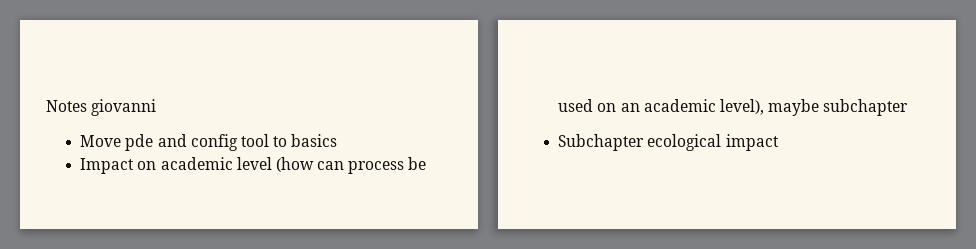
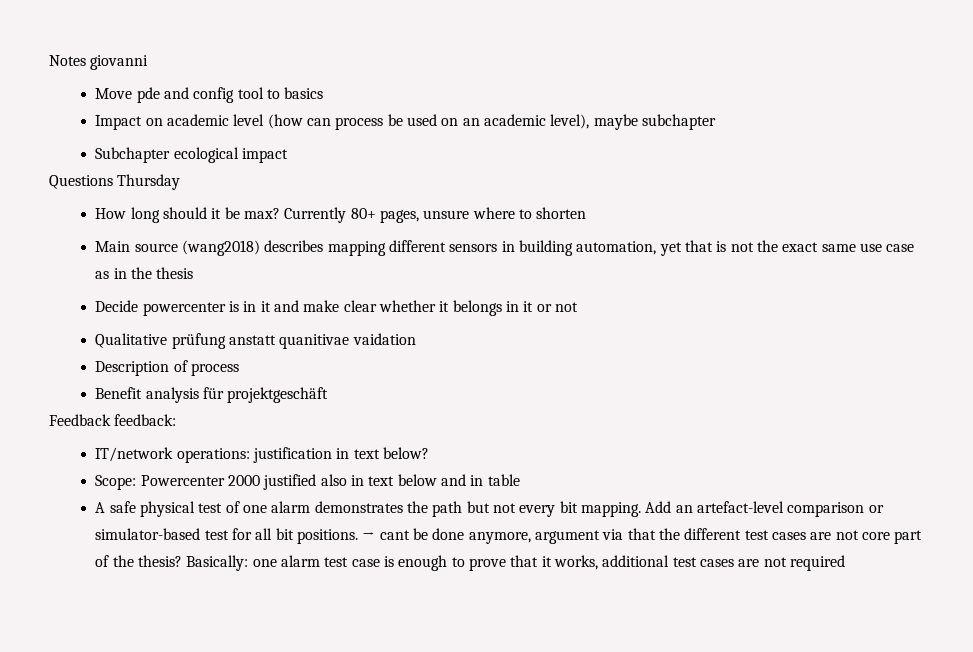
(779, 142) none -> [49,174,181,190] [95,207,587,223] [95,240,915,256] [95,267,194,279] [95,300,578,316] [95,333,416,349] [95,360,240,376] [95,387,329,403] [49,414,177,426] [95,447,430,463] [95,474,520,490] [95,501,884,517] [95,528,923,544] [95,555,845,571] // Questions Thursday // How long should it be max? Currently 80+ pages, unsure where to shorten // Main source (wang2018) describes mapping different sensors in building automation, yet that is not the exact same use case as in the thesis // Decide powercenter is in it and make clear whether it belongs in it or not // Qualitative prüfung anstatt quanitivae vaidation // Description of process // Benefit analysis für projektgeschäft // Feedback feedback: // IT/network operations: justification in text below? // Scope: Powercenter 2000 justified also in text below and in table // A safe physical test of one alarm demonstrates the path but not every bit mapping. Add an artefact-level comparison or simulator-based test for all bit positions. → cant be done anymore, argument via that the different test cases are not core part of the thesis? Basically: one alarm test case is enough to prove that it works, additional test cases are not required

